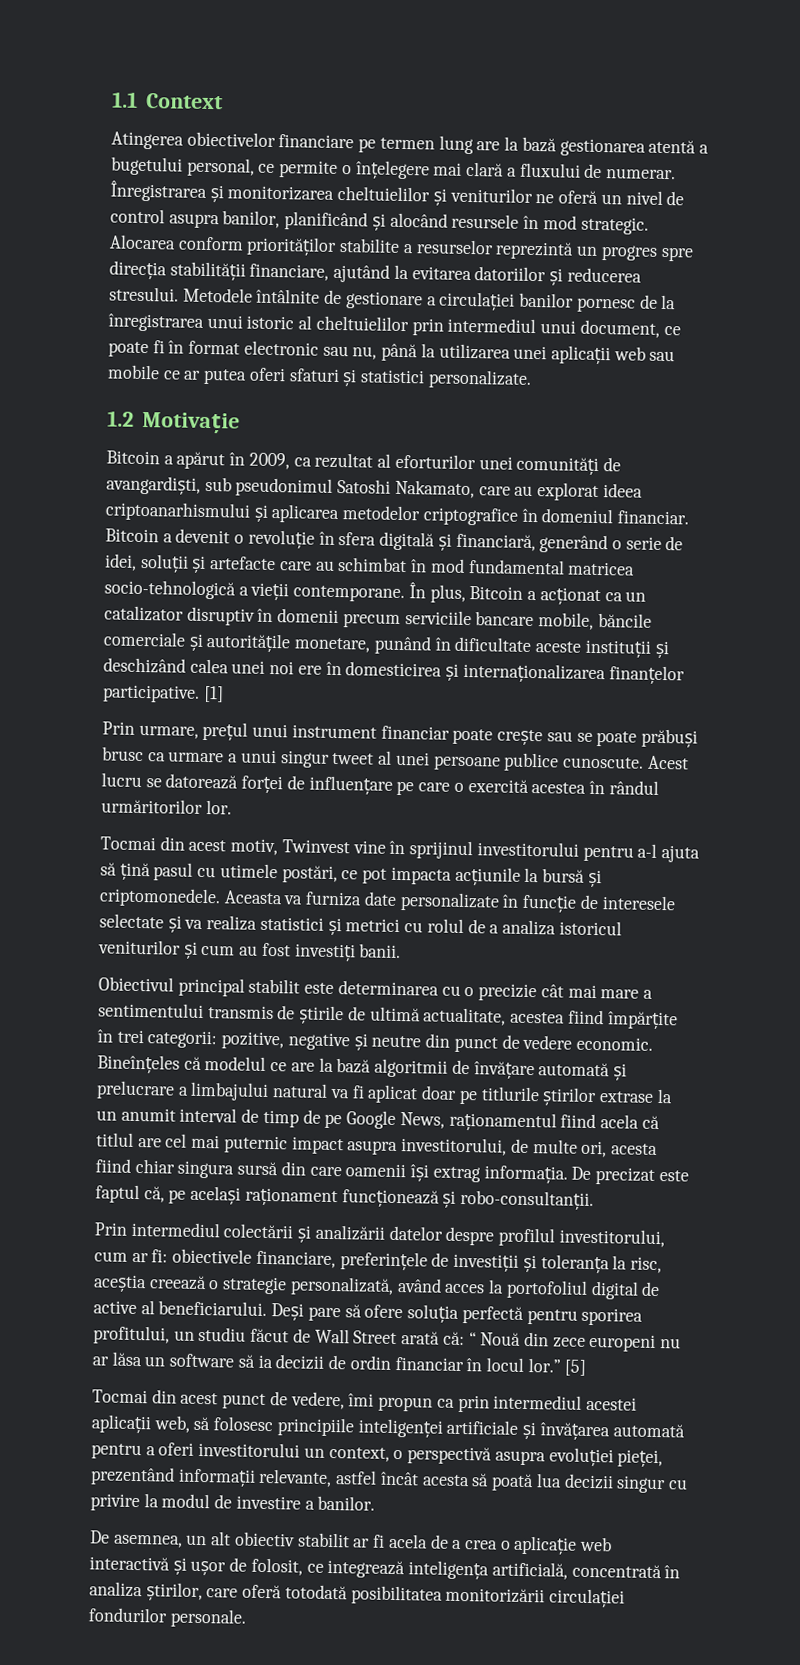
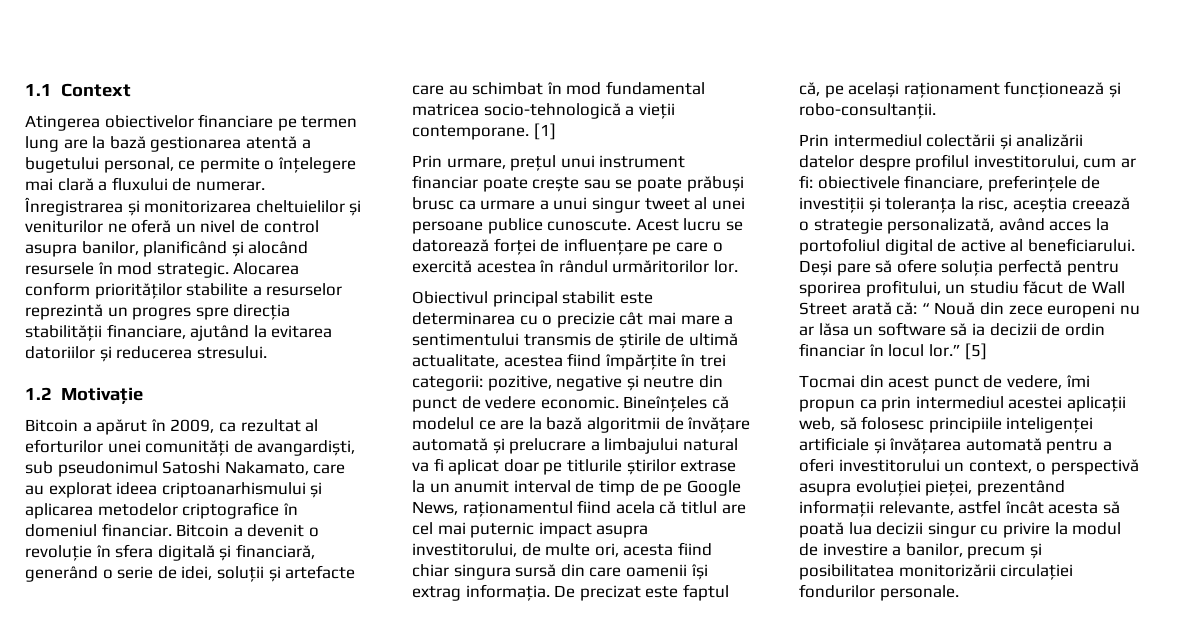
[182,287,677,313] [108,313,681,338] [108,340,676,365] [107,364,532,389] Metodele întâlnite de gestionare a circulației banilor pornesc de la înregistrarea unui istoric al cheltuielilor prin intermediul unui document, ce poate fi în format electronic sau nu, până la utilizarea unei aplicații web sau mobile ce ar putea oferi sfaturi și statistici personalizate. -> (267, 352) none
[408,582,647,606] [104,605,652,630] [103,631,669,659] [103,657,685,685] [102,684,200,703] În plus, Bitcoin a acționat ca un catalizator disruptiv în domenii precum serviciile bancare mobile, băncile comerciale și autoritățile monetare, punând în dificultate aceste instituții și deschizând calea unei noi ere în domesticirea și internaționalizarea finanțelor participative. -> (529, 132) none
[100,836,700,863] [100,862,602,888] [99,887,676,913] [99,913,622,936] [98,939,402,962] // Tocmai din acest motiv, Twinvest vine în sprijinul investitorului pentru a-l ajuta să țină pasul cu utimele postări, ce pot impacta acțiunile la bursă și criptomonedele. Aceasta va furniza date personalizate în funcție de interesele selectate și va realiza statistici și metrici cu rolul de a analiza istoricul veniturilor și cum au fost investiți banii. -> (738, 266) none
[317,1495,376,1511] [90,1530,613,1555] [89,1556,681,1580] [89,1581,348,1602] banilor. // De asemnea, un alt obiectiv stabilit ar fi acela de a crea o aplicație web interactivă și ușor de folosit, ce integrează inteligența artificială, concentrată în analiza știrilor, care oferă totodată -> [905,543,1042,559] banilor, precum și

